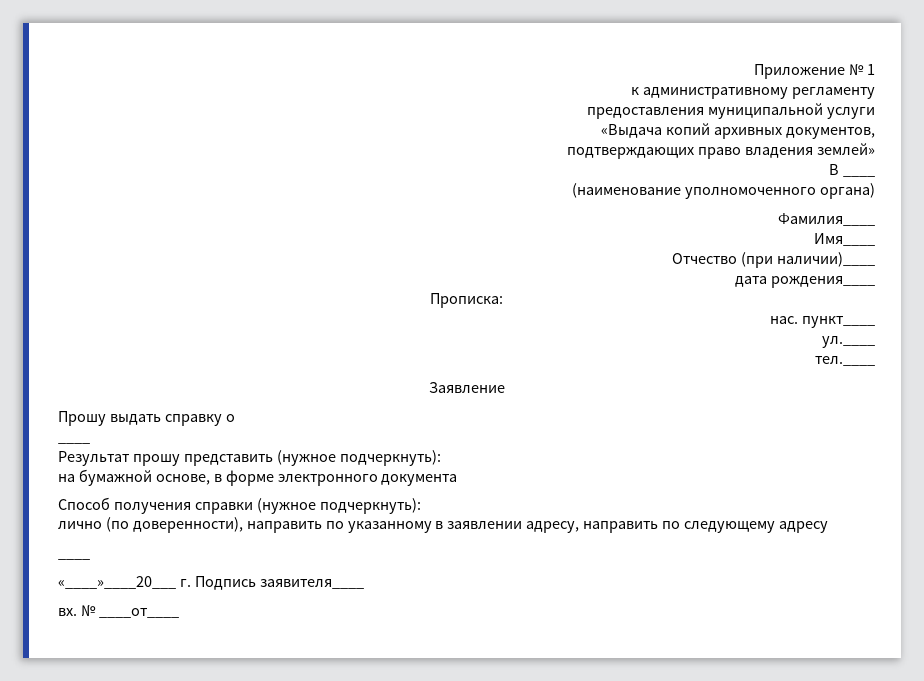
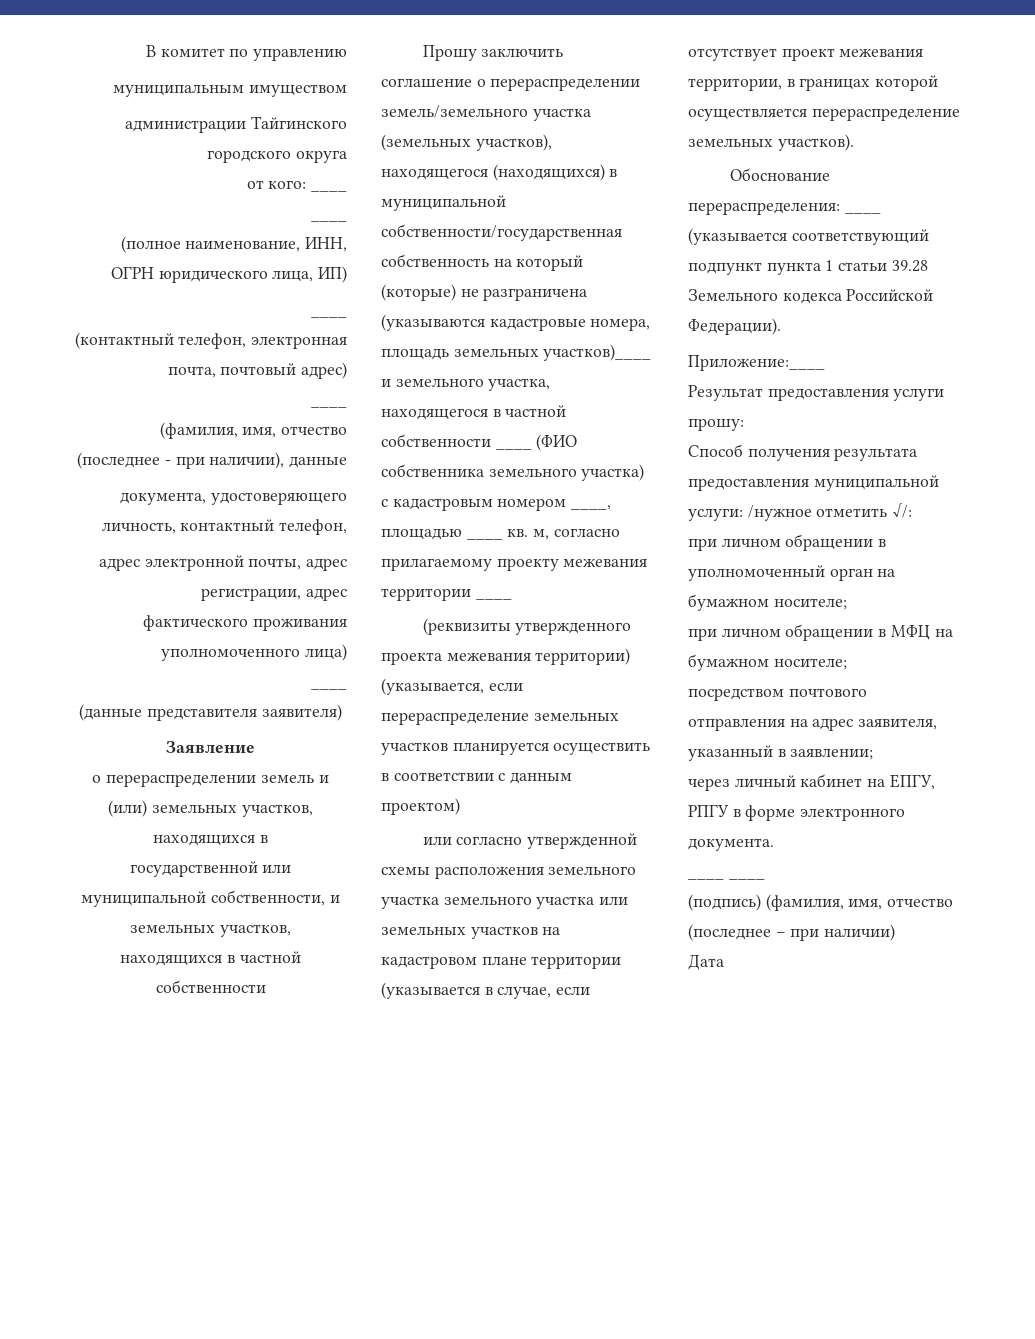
[754,64,875,79] [631,87,875,99] [587,103,875,119] [601,123,875,139] [567,143,875,159] [829,164,840,175] [843,175,875,177] [572,183,875,199] [778,213,875,226] [814,233,875,246] [672,252,875,268] [735,276,875,288] [430,293,503,308] [770,316,875,328] [822,336,875,348] [815,356,875,366] [428,382,505,393] Приложение № 1 // к административному регламенту // предоставления муниципальной услуги // «Выдача копий архивных документов, // подтверждающих право владения землей» // В ____ // (наименование уполномоченного органа) // Фамилия____ // Имя____ // Отчество (при наличии)____ // дата рождения____ // Прописка: // нас. пункт____ // ул.____ // тел.____ // Заявление -> [145,45,347,61] [113,84,347,97] [125,116,347,133] [207,150,347,163] [246,180,307,189] [311,189,347,192] [311,219,347,222] [120,236,347,253] [110,266,347,283] [311,315,347,318] [74,332,347,349] [167,362,347,379] [311,405,347,408] [159,422,347,439] [77,452,347,469] [120,492,347,505] [101,519,347,535] [98,555,347,571] [201,588,347,601] [143,615,347,631] [161,644,347,661] [311,687,347,690] [79,704,342,721] [166,741,255,753] [92,774,329,787] [108,800,313,817] [153,834,268,846] [129,861,292,877] [81,890,340,907] [130,924,291,937] [120,951,301,966] [155,980,266,993] В комитет по управлению // муниципальным имуществом // администрации Тайгинского городского округа // от кого: ____ // ____ // (полное наименование, ИНН, ОГРН юридического лица, ИП) // ____ // (контактный телефон, электронная почта, почтовый адрес) // ____ // (фамилия, имя, отчество (последнее - при наличии), данные // документа, удостоверяющего личность, контактный телефон, // адрес электронной почты, адрес регистрации, адрес // фактического проживания уполномоченного лица) // ____ // (данные представителя заявителя) // Заявление // о перераспределении земель и (или) земельных участков, находящихся в // государственной или муниципальной собственности, и земельных участков, // находящихся в частной собственности
[109,414,235,426] [58,442,90,444] [58,450,441,466] [58,469,458,486] [58,497,421,514] [58,517,828,533] [58,558,90,560] [58,576,364,590] [58,605,179,618] выдать справку о // ____ // Результат прошу представить (нужное подчеркнуть): // на бумажной основе, в форме электронного документа // Способ получения справки (нужное подчеркнуть): // лично (по доверенности), направить по указанному в заявлении адресу, направить по следующему адресу // ____ // «____»____20___ г. Подпись заявителя____ // вх. № ____от____ -> [481,48,564,57] [381,78,641,91] [381,105,591,121] [381,134,552,151] [381,164,618,181] [381,195,506,211] [381,224,622,241] [381,254,584,271] [381,284,588,301] [381,314,651,331] [381,344,652,361] [381,378,551,391] [381,405,567,420] [381,434,491,447] [495,434,578,451] [381,464,645,481] [381,498,612,511] [381,528,503,540] [507,528,620,540] [381,558,648,571] [381,588,512,601] [422,618,632,635] [381,648,631,665] [381,678,523,695] [381,712,619,725] [381,742,651,755] [381,772,573,784] [381,798,460,815] [422,833,637,849] [381,866,637,879] [381,896,629,909] [381,926,561,939] [381,956,622,969] [381,982,591,999] [688,48,924,61] [688,75,939,91] [688,108,960,121] [688,134,854,151] [729,168,830,181] [688,202,881,215] [688,228,929,245] [688,260,928,275] [688,289,934,304] [688,318,781,335] [688,355,825,371] [688,385,945,401] [688,418,744,431] [688,444,918,461] [688,475,939,491] [688,503,913,521] [688,534,887,551] [688,565,896,581] [688,594,847,611] [688,624,953,641] [688,654,847,671] [688,688,867,701] [688,718,938,731] [688,745,874,761] [688,774,935,791] [688,804,906,821] [688,838,774,851] [688,877,765,880] [688,894,954,911] [688,924,896,941] [688,954,724,970] заключить соглашение о перераспределении земель/земельного участка (земельных участков), находящегося (находящихся) в муниципальной собственности/государственная собственность на который (которые) не разграничена (указываются кадастровые номера, площадь земельных участков)____ и земельного участка, находящегося в частной собственности ____ (ФИО собственника земельного участка) с кадастровым номером ____, площадью ____ кв. м, согласно прилагаемому проекту межевания территории ____ // (реквизиты утвержденного проекта межевания территории) (указывается, если перераспределение земельных участков планируется осуществить в соответствии с данным проектом) // или согласно утвержденной схемы расположения земельного участка земельного участка или земельных участков на кадастровом плане территории (указывается в случае, если отсутствует проект межевания территории, в границах которой осуществляется перераспределение земельных участков). // Обоснование перераспределения: ____ (указывается соответствующий подпункт пункта 1 статьи 39.28 Земельного кодекса Российской Федерации). // Приложение:____ // Результат предоставления услуги прошу: // Способ получения результата предоставления муниципальной услуги: /нужное отметить √/: // при личном обращении в уполномоченный орган на бумажном носителе; // при личном обращении в МФЦ на бумажном носителе; // посредством почтового отправления на адрес заявителя, указанный в заявлении; // через личный кабинет на ЕПГУ, РПГУ в форме электронного документа. // ____ ____ // (подпись) (фамилия, имя, отчество (последнее – при наличии) // Дата

